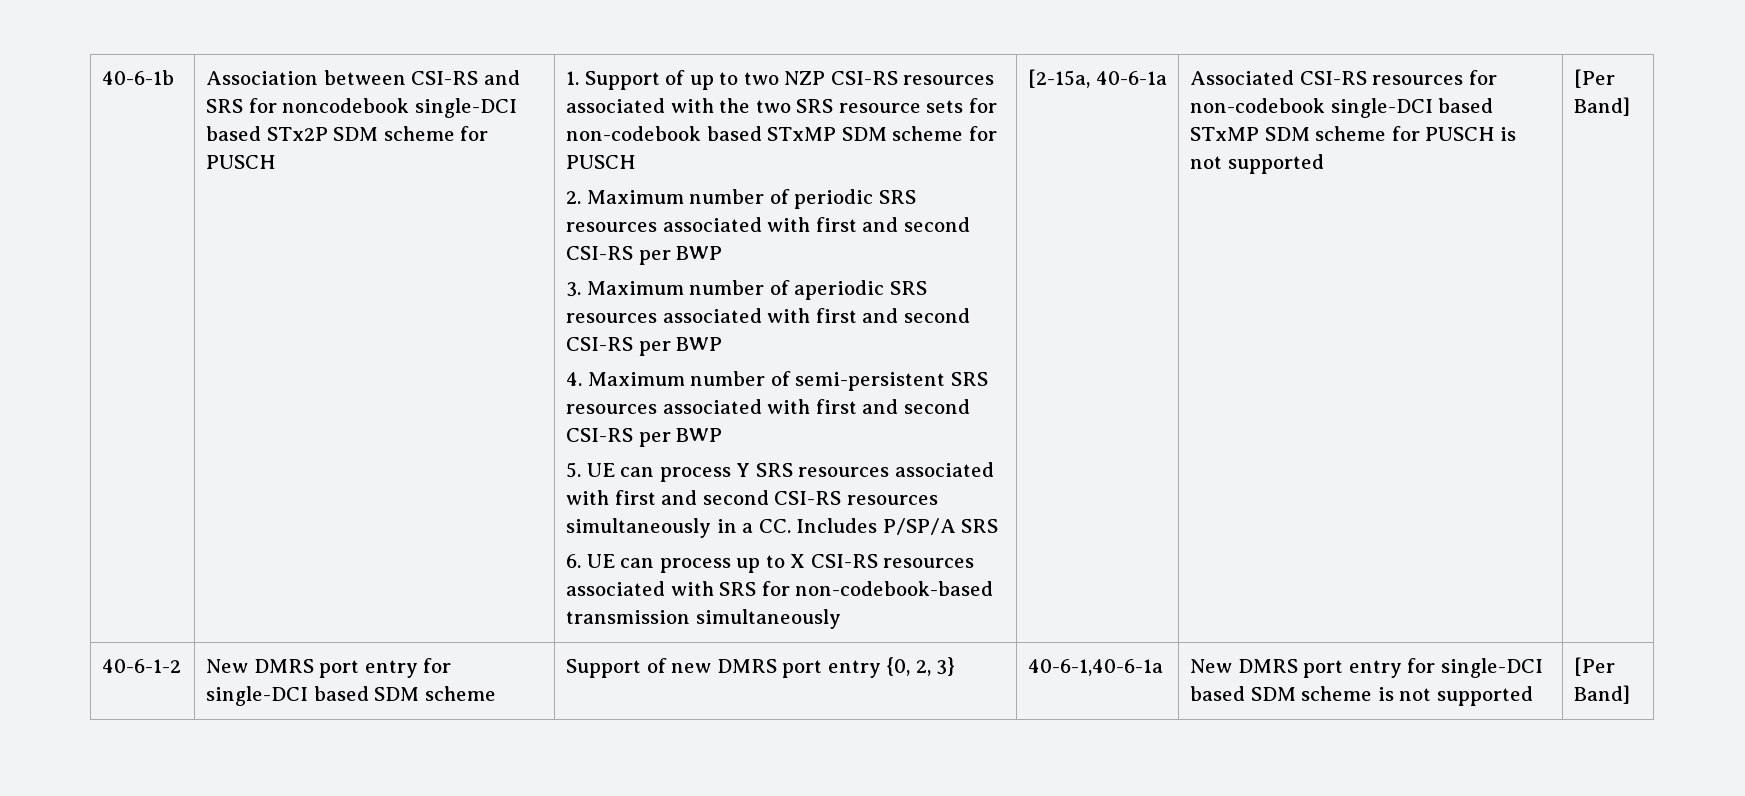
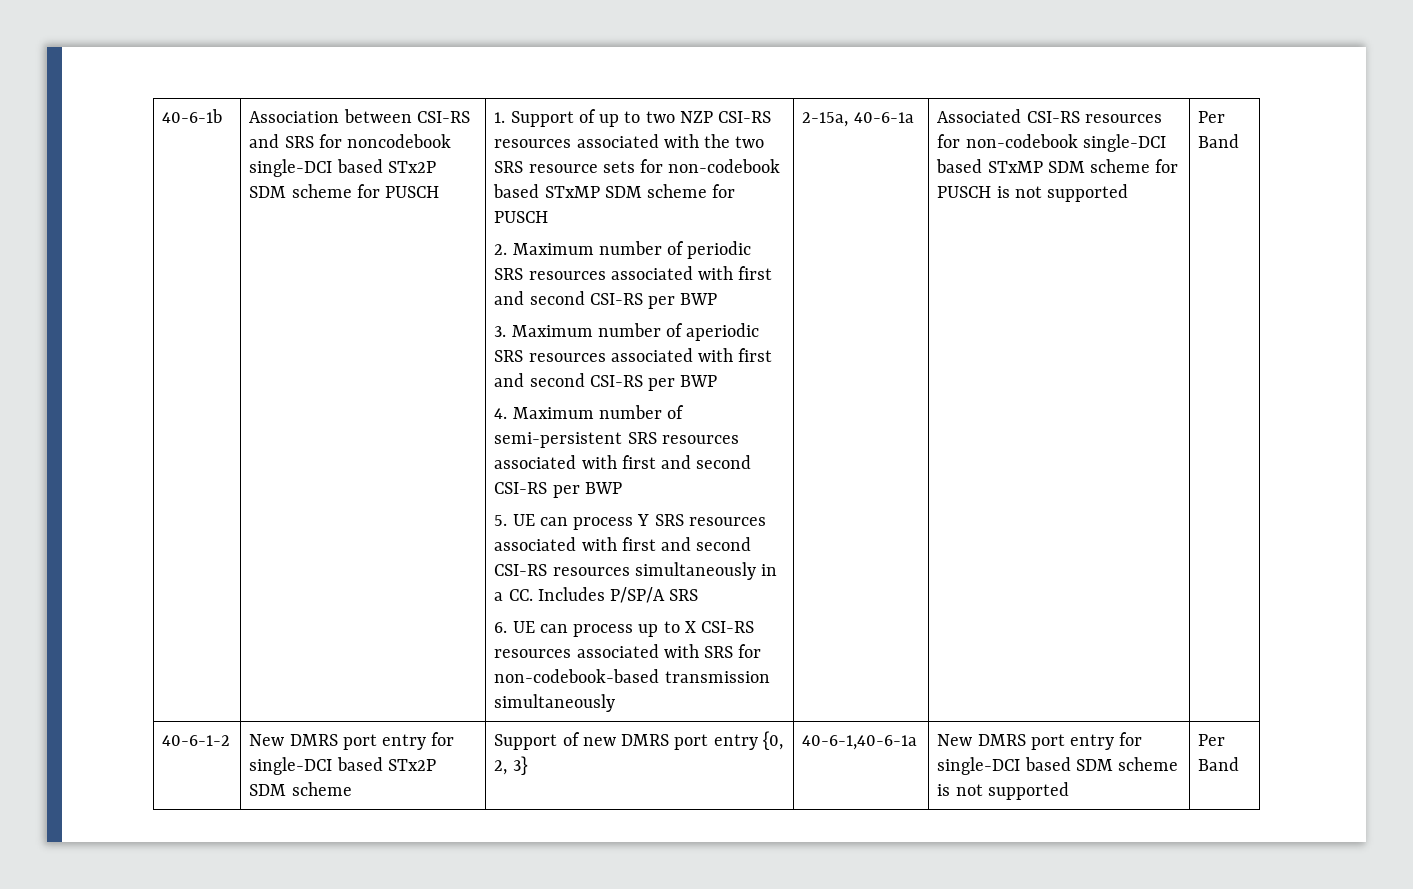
[1028,69,1091,88] [2-15a, -> [802,112,849,127] 2-15a,
[1574,69,1616,88] [1574,97,1631,116] [Per Band] -> [1198,111,1226,123] [1198,134,1240,148] Per Band
(369, 693) none -> [387,759,436,771] STx2P
[1574,657,1616,676] [1574,685,1631,704] [Per Band] -> [1198,734,1226,746] [1198,757,1240,771] Per Band

